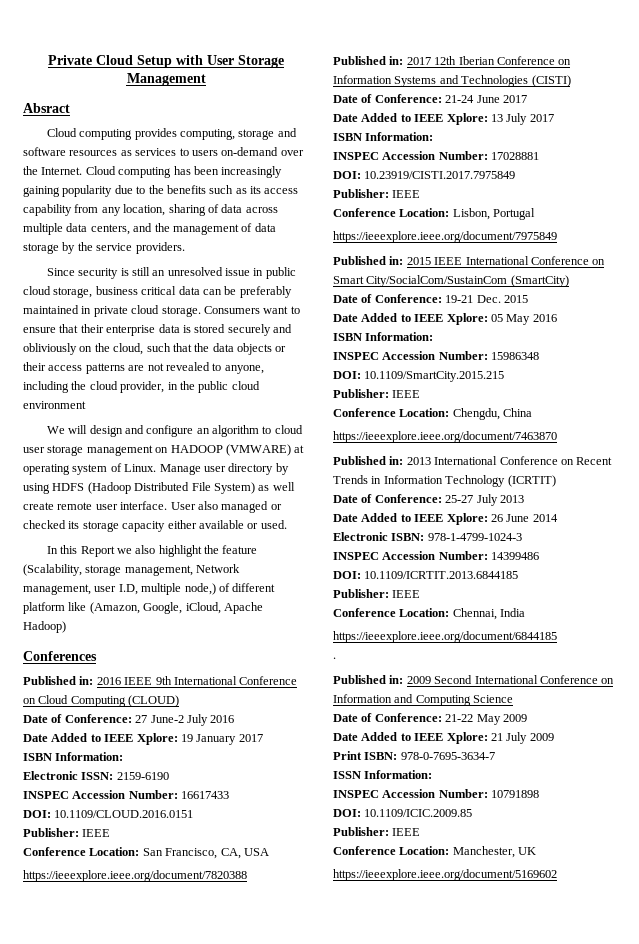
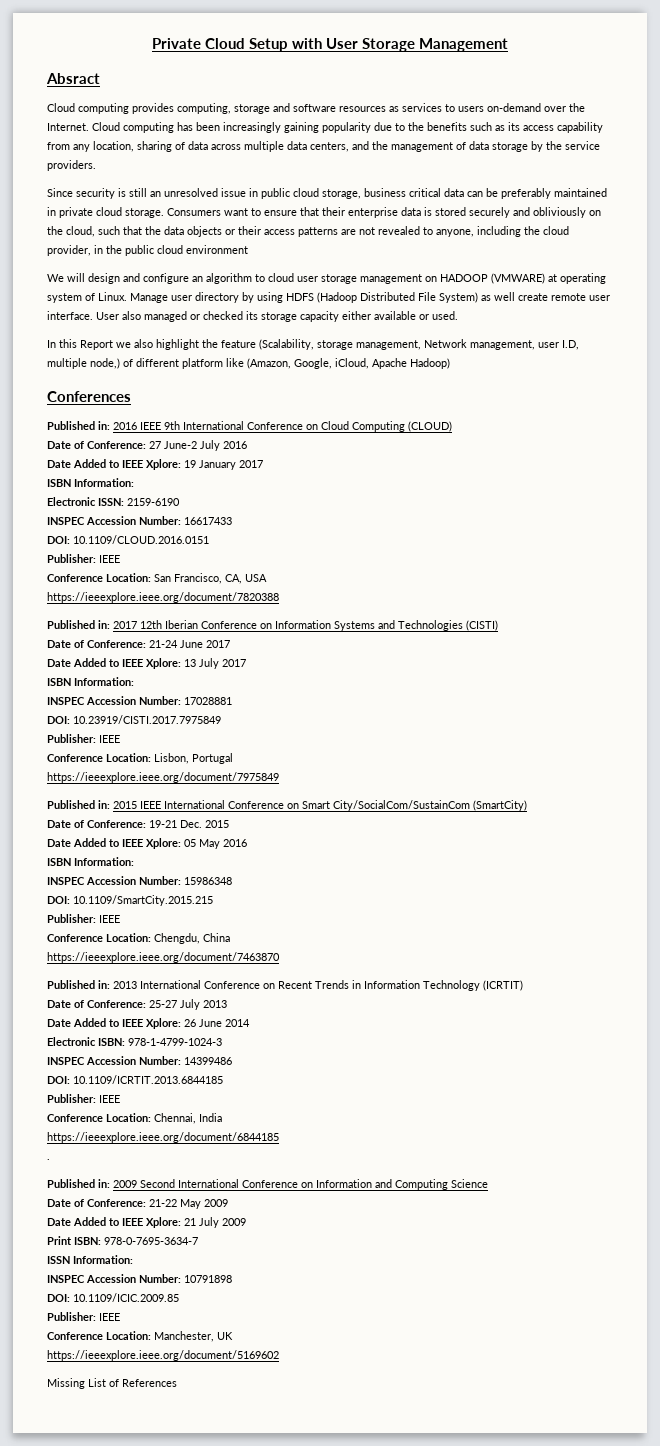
(557, 875) none -> [47,1378,177,1389] // Missing List of References

